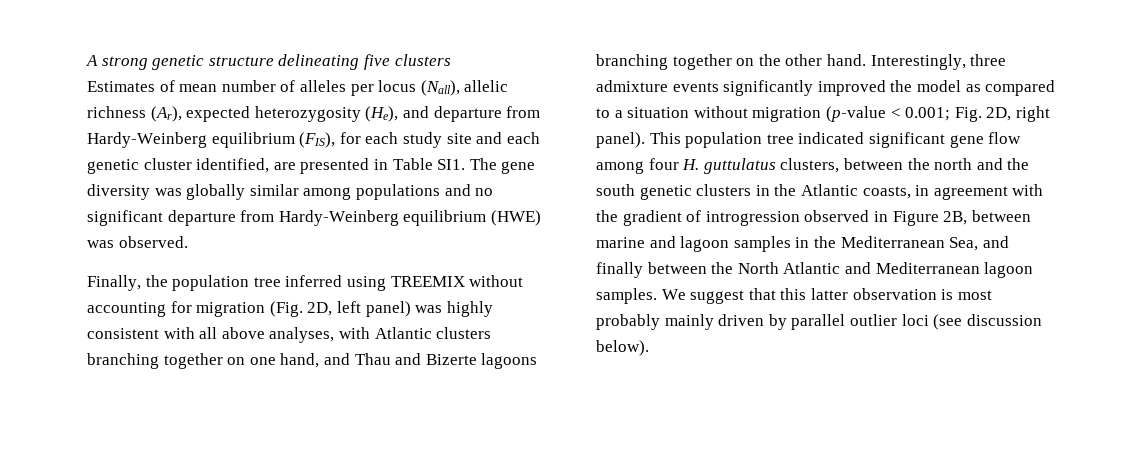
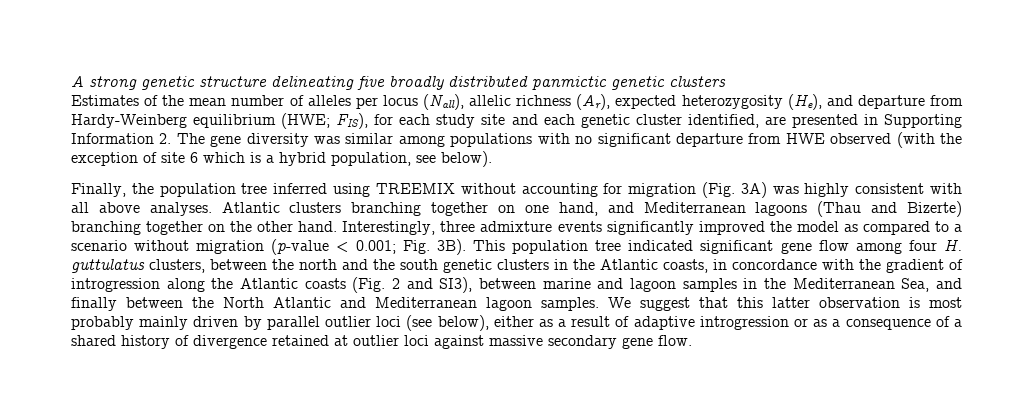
(390, 62) none -> [389,76,665,90] broadly distributed panmictic genetic
(175, 86) none -> [162,95,185,106] the
[299,132,336,148] (FIS), -> [281,113,369,129] (HWE; FIS),
[392,158,466,170] Table SI1. -> [884,114,962,128] [71,133,172,144] Supporting Information 2.
[186,184,246,200] globally -> (341, 140) none
[444,184,471,196] and -> [537,133,570,144] with
[278,210,541,226] [87,236,188,248] Hardy-Weinberg equilibrium (HWE) was observed. -> [785,132,962,148] [71,151,492,167] HWE observed (with the exception of site 6 which is a hybrid population, see below).
[307,301,411,317] 2D, left panel) -> [740,182,767,198] 3A)
[269,327,370,343] analyses, with -> [149,202,212,216] analyses.
[354,353,538,369] Thau and Bizerte lagoons -> [643,201,963,217] Mediterranean lagoons (Thau and Bizerte)
[627,107,690,118] situation -> [71,240,127,251] scenario
[986,106,1050,122] [596,132,645,148] 2D, right panel). -> [436,239,466,255] 3B).
[933,186,1008,200] agreement -> [732,259,817,270] concordance
[804,210,968,226] observed in Figure 2B, -> [166,277,473,293] along the Atlantic coasts (Fig. 2 and SI3),
[966,314,1042,326] [596,340,649,356] discussion below). -> [437,315,962,331] [71,335,692,349] below), either as a result of adaptive introgression or as a consequence of a shared history of divergence retained at outlier loci against massive secondary gene flow.

